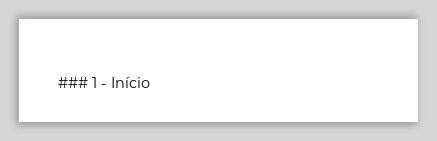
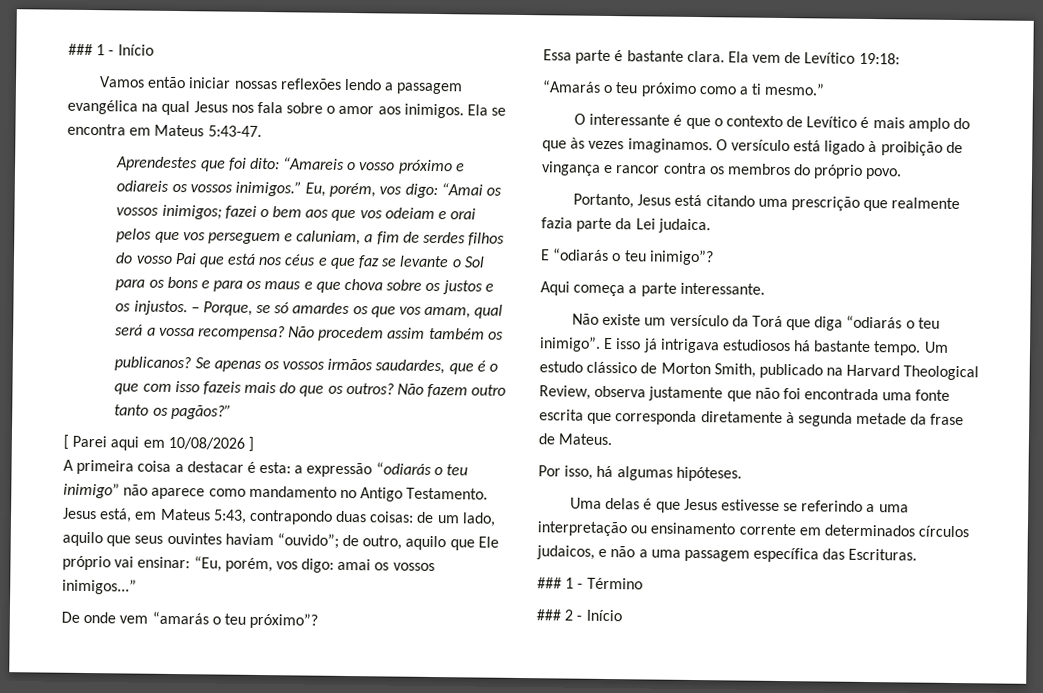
(150, 82) none -> [98,76,464,95] [67,99,507,119] [67,123,262,137] [116,156,465,175] [116,180,503,199] [116,204,477,222] [116,228,506,246] [115,252,485,270] [115,276,494,295] [115,300,504,319] [115,324,504,342] [114,356,499,375] [114,381,507,398] [114,403,232,420] [63,434,254,452] [63,459,469,478] [63,482,489,502] [62,507,496,527] [62,531,499,551] [62,555,435,573] [62,578,137,595] [61,611,319,629] [543,49,900,65] [542,80,826,97] [573,113,971,132] [542,137,963,156] [541,161,903,180] [572,193,961,212] [541,217,711,234] [540,248,714,266] [540,281,765,297] [571,313,940,331] [539,336,949,356] [539,361,980,381] [539,385,951,402] [539,409,965,427] [538,433,613,446] [538,465,742,482] [569,497,909,513] [537,521,970,538] [536,545,918,563] [537,577,643,590] [536,609,622,622] // Vamos então iniciar nossas reflexões lendo a passagem evangélica na qual Jesus nos fala sobre o amor aos inimigos. Ela se encontra em Mateus 5:43-47. // Aprendestes que foi dito: “Amareis o vosso próximo e odiareis os vossos inimigos.” Eu, porém, vos digo: “Amai os vossos inimigos; fazei o bem aos que vos odeiam e orai pelos que vos perseguem e caluniam, a fim de serdes filhos do vosso Pai que está nos céus e que faz se levante o Sol para os bons e para os maus e que chova sobre os justos e os injustos. – Porque, se só amardes os que vos amam, qual será a vossa recompensa? Não procedem assim também os // publicanos? Se apenas os vossos irmãos saudardes, que é o que com isso fazeis mais do que os outros? Não fazem outro tanto os pagãos?” // [ Parei aqui em 10/08/2026 ] // A primeira coisa a destacar é esta: a expressão “odiarás o teu inimigo” não aparece como mandamento no Antigo Testamento. Jesus está, em Mateus 5:43, contrapondo duas coisas: de um lado, aquilo que seus ouvintes haviam “ouvido”; de outro, aquilo que Ele próprio vai ensinar: “Eu, porém, vos digo: amai os vossos inimigos...” // De onde vem “amarás o teu próximo”? // Essa parte é bastante clara. Ela vem de Levítico 19:18: // “Amarás o teu próximo como a ti mesmo.” // O interessante é que o contexto de Levítico é mais amplo do que às vezes imaginamos. O versículo está ligado à proibição de vingança e rancor contra os membros do próprio povo. // Portanto, Jesus está citando uma prescrição que realmente fazia parte da Lei judaica. // E “odiarás o teu inimigo”? // Aqui começa a parte interessante. // Não existe um versículo da Torá que diga “odiarás o teu inimigo”. E isso já intrigava estudiosos há bastante tempo. Um estudo clássico de Morton Smith, publicado na Harvard Theological Review, observa justamente que não foi encontrada uma fonte escrita que corresponda diretamente à segunda metade da frase de Mateus. // Por isso, há algumas hipóteses. // Uma delas é que Jesus estivesse se referindo a uma interpretação ou ensinamento corrente em determinados círculos judaicos, e não a uma passagem específica das Escrituras. // ### 1 - Término // ### 2 - Início

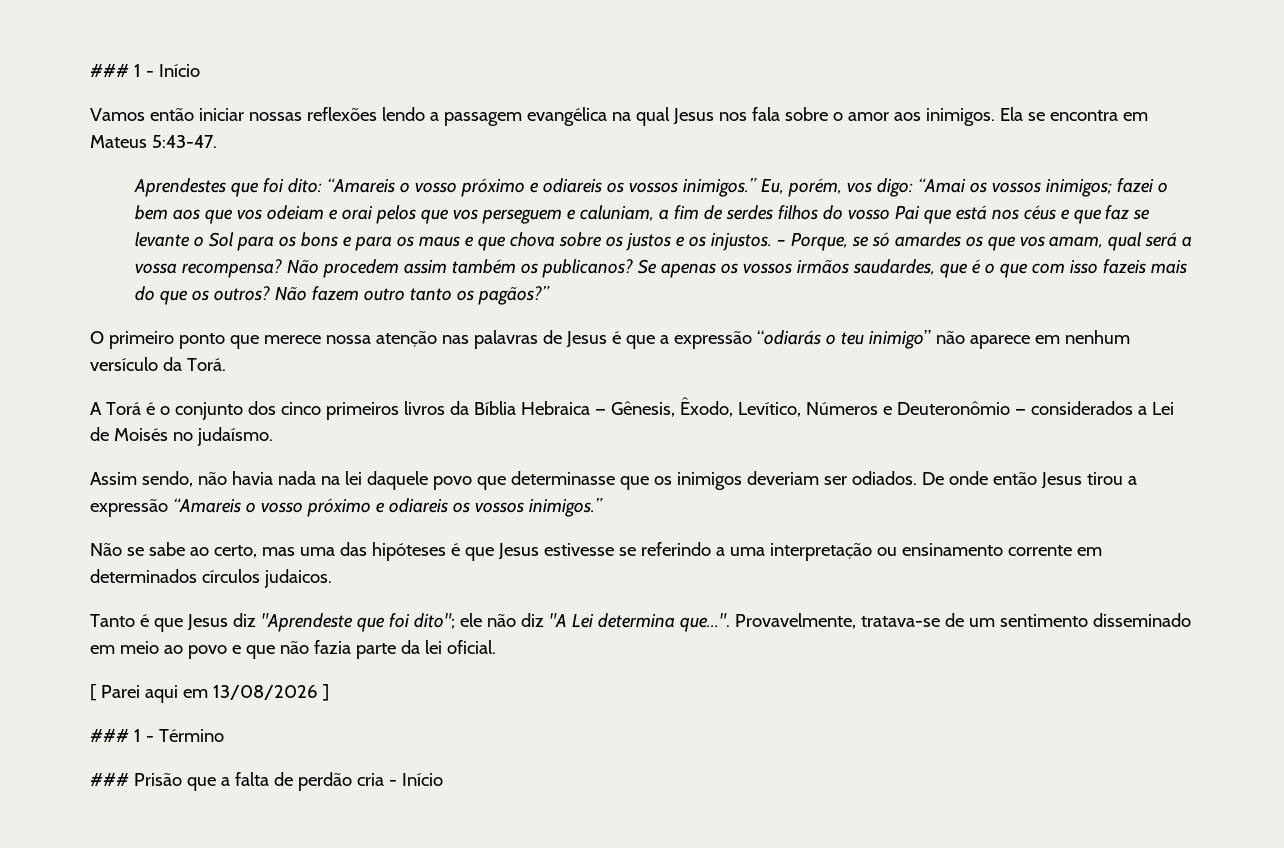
(504, 335) // -> (538, 268) none
[63,434,254,452] [63,459,292,475] [ Parei aqui em 10/08/2026 ] // A primeira coisa a destacar é esta: -> [90,330,655,349] O primeiro ponto que merece nossa atenção nas palavras de Jesus é que
[208,485,489,502] [62,507,496,527] [62,531,499,551] [62,555,435,573] [62,578,137,595] [61,611,319,629] [543,49,900,65] [542,80,826,97] [573,113,971,132] [542,137,963,156] [541,161,903,180] [572,193,961,212] [541,217,711,234] [540,248,714,266] [540,281,765,297] [571,313,940,331] [539,336,949,356] [539,361,980,381] [539,385,951,402] [539,409,965,427] [538,433,613,446] [538,465,742,482] [569,497,641,510] como mandamento no Antigo Testamento. Jesus está, em Mateus 5:43, contrapondo duas coisas: de um lado, aquilo que seus ouvintes haviam “ouvido”; de outro, aquilo que Ele próprio vai ensinar: “Eu, porém, vos digo: amai os vossos inimigos...” // De onde vem “amarás o teu próximo”? // Essa parte é bastante clara. Ela vem de Levítico 19:18: // “Amarás o teu próximo como a ti mesmo.” // O interessante é que o contexto de Levítico é mais amplo do que às vezes imaginamos. O versículo está ligado à proibição de vingança e rancor contra os membros do próprio povo. // Portanto, Jesus está citando uma prescrição que realmente fazia parte da Lei judaica. // E “odiarás o teu inimigo”? // Aqui começa a parte interessante. // Não existe um versículo da Torá que diga “odiarás o teu inimigo”. E isso já intrigava estudiosos há bastante tempo. Um estudo clássico de Morton Smith, publicado na Harvard Theological Review, observa justamente que não foi encontrada uma fonte escrita que corresponda diretamente à segunda metade da frase de Mateus. // Por isso, há algumas hipóteses. // Uma delas -> [1034,330,1130,344] [90,357,226,371] [90,397,1174,420] [90,427,273,446] [90,471,1137,490] [90,498,603,517] [90,542,446,561] em nenhum versículo da Torá. // A Torá é o conjunto dos cinco primeiros livros da Bíblia Hebraica — Gênesis, Êxodo, Levítico, Números e Deuteronômio — considerados a Lei de Moisés no judaísmo. // Assim sendo, não havia nada na lei daquele povo que determinasse que os inimigos deveriam ser odiados. De onde então Jesus tirou a expressão “Amareis o vosso próximo e odiareis os vossos inimigos.” // Não se sabe ao certo, mas uma das hipóteses
[536,545,918,563] judaicos, e não a uma passagem específica das Escrituras. -> [263,569,332,588] [90,613,1191,632] [90,640,496,659] [90,684,329,703] judaicos. // Tanto é que Jesus diz "Aprendeste que foi dito"; ele não diz "A Lei determina que...". Provavelmente, tratava-se de um sentimento disseminado em meio ao povo e que não fazia parte da lei oficial. // [ Parei aqui em 13/08/2026 ]
[564,609,574,621] 2 -> [133,772,384,791] Prisão que a falta de perdão cria

